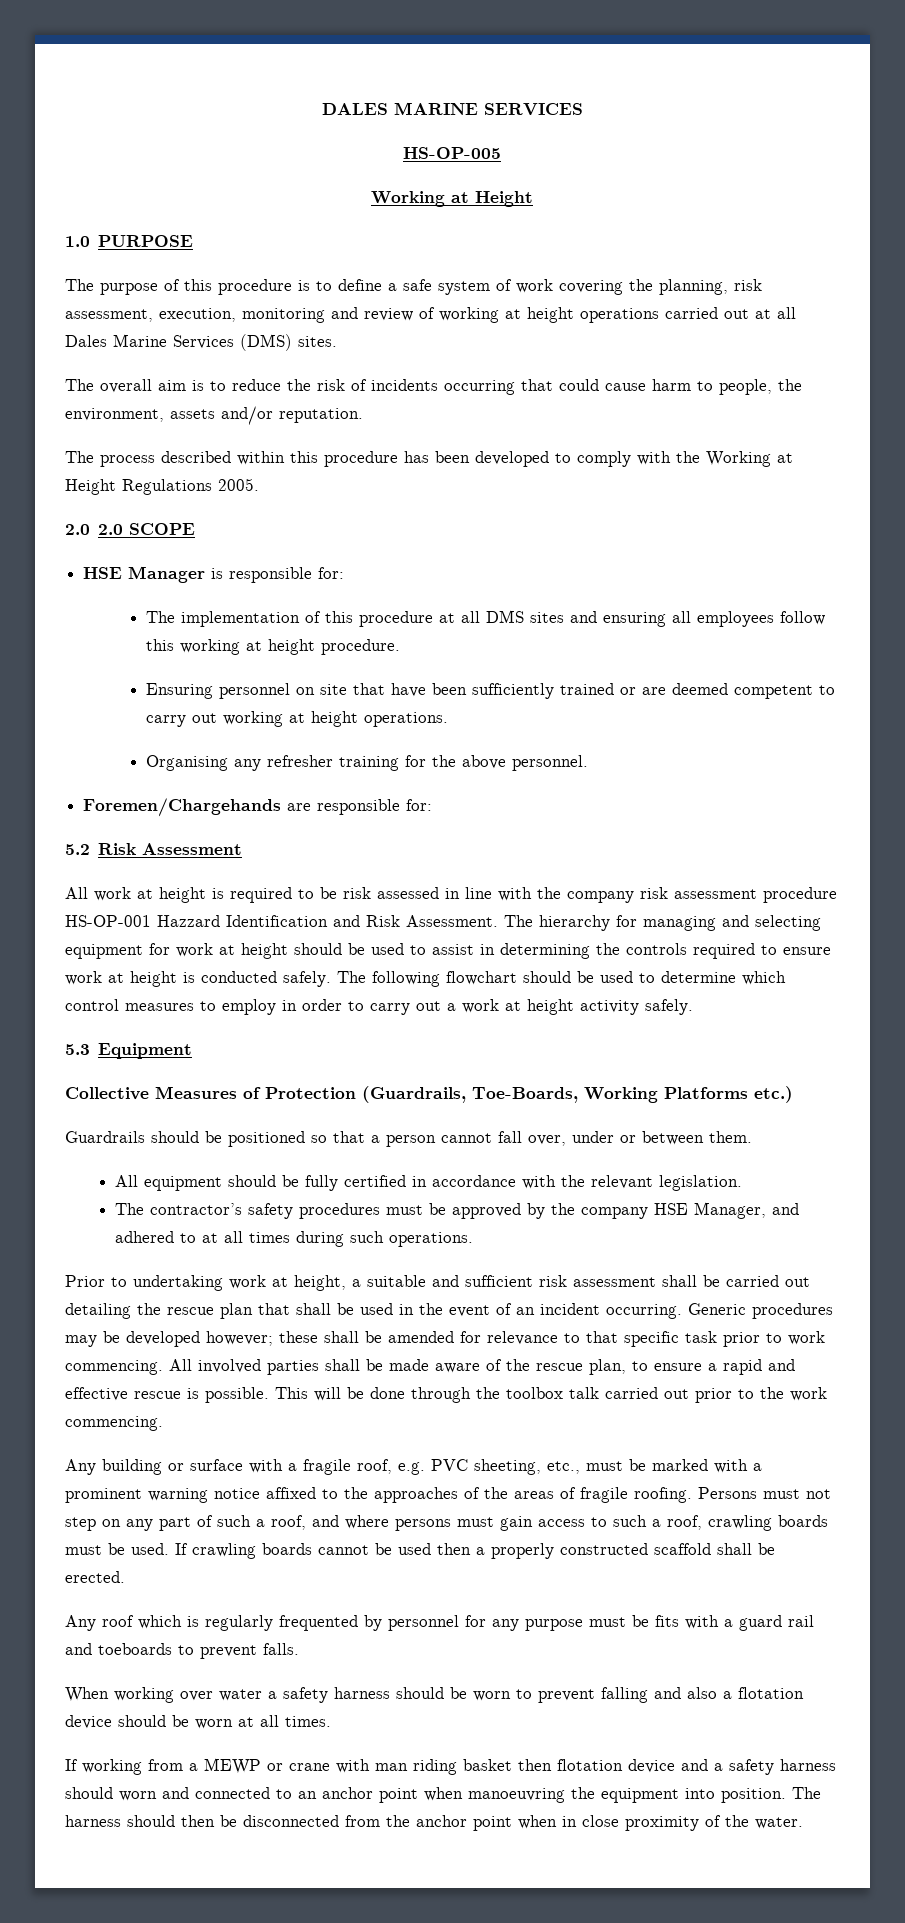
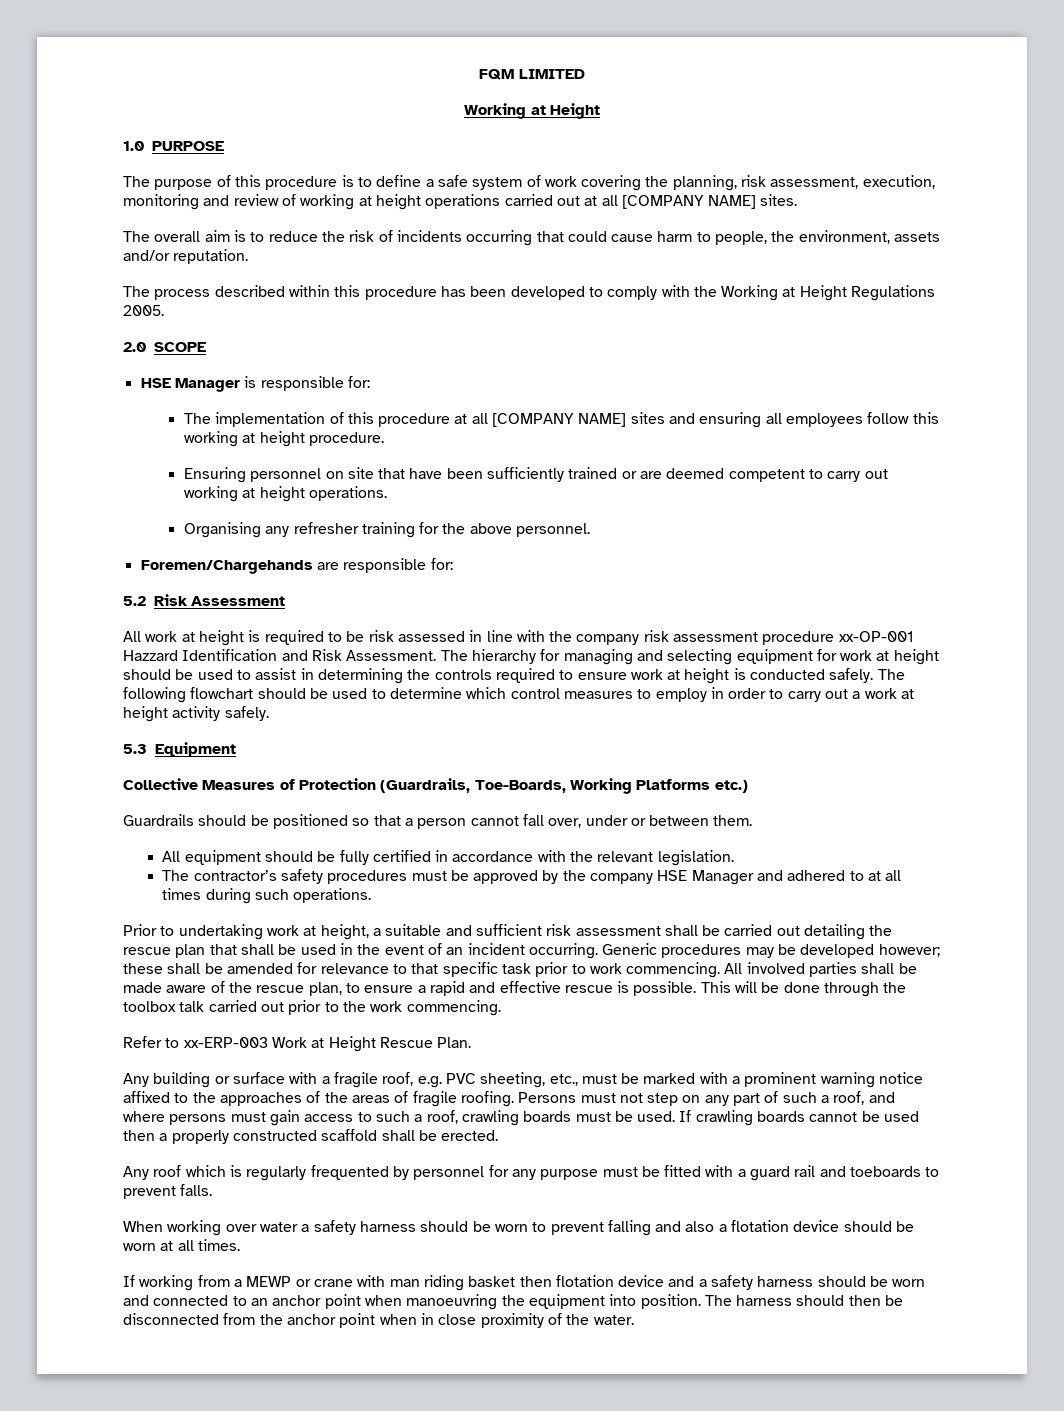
[321,102,583,115] [403,147,501,159] DALES MARINE SERVICES // HS-OP-005 -> [479,69,585,80] FQM LIMITED
[65,334,292,351] Dales Marine Services (DMS) -> [621,195,757,209] [COMPANY NAME]
[98,524,124,535] 2.0 -> (146, 347) none
[486,610,525,623] DMS -> [492,413,627,427] [COMPANY NAME]
[65,915,151,927] HS-OP-001 -> [838,631,913,642] xx-OP-001
[693,1202,766,1219] Manager, -> [691,870,754,885] Manager
(163, 1423) none -> [123,1036,472,1052] // Refer to xx-ERP-003 Work at Height Rescue Plan.
[655,1615,679,1627] fits -> [664,1165,702,1177] fitted
(113, 1793) none -> [870,1276,889,1287] be

